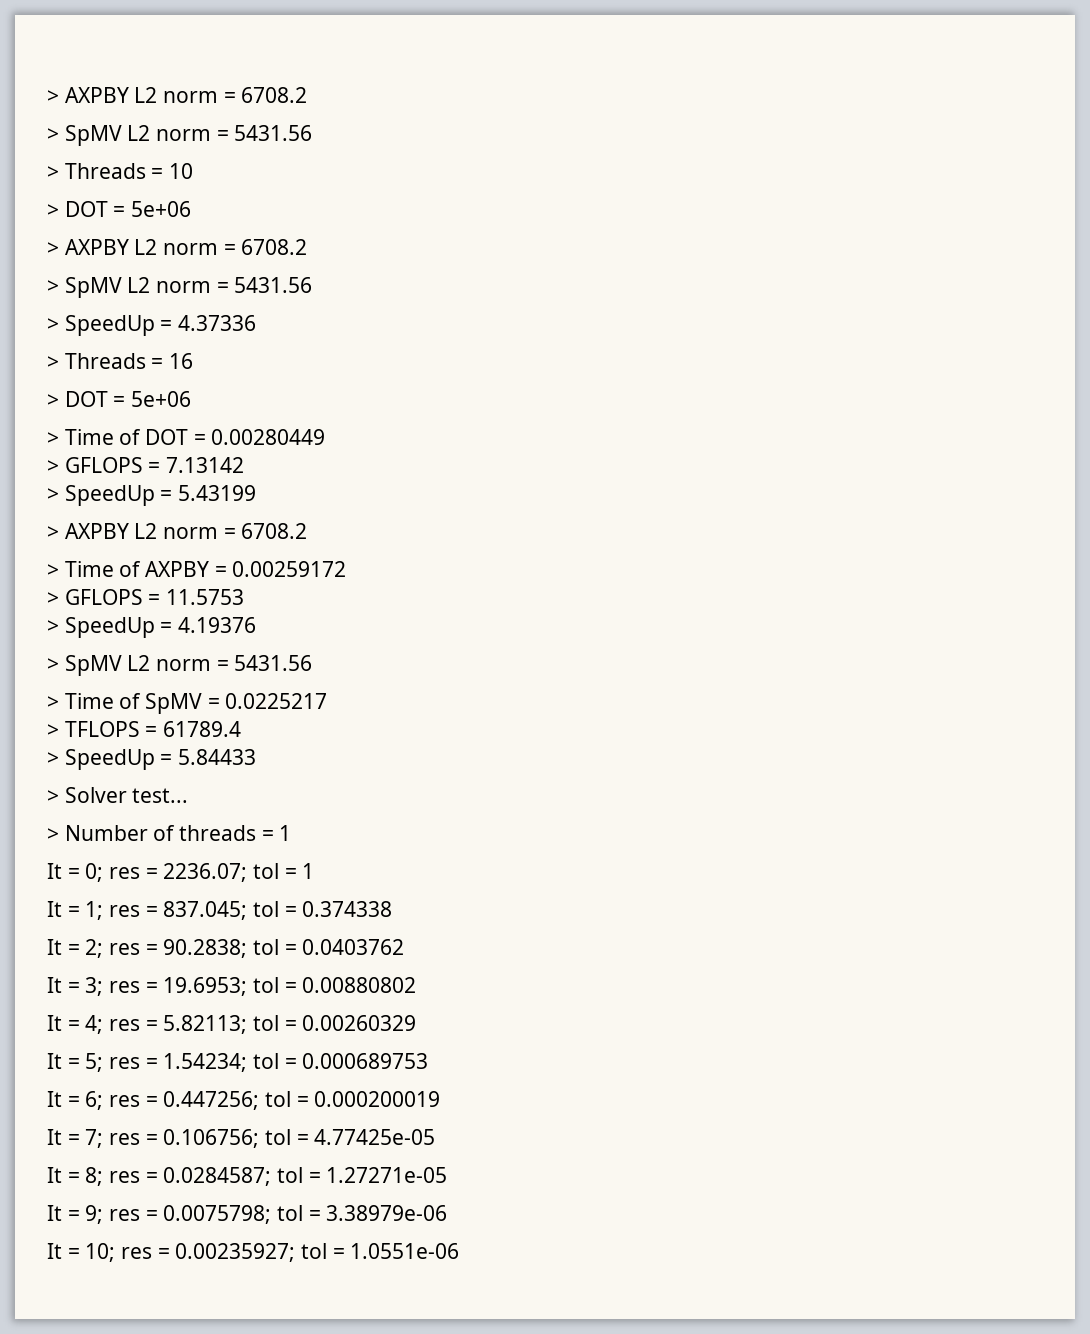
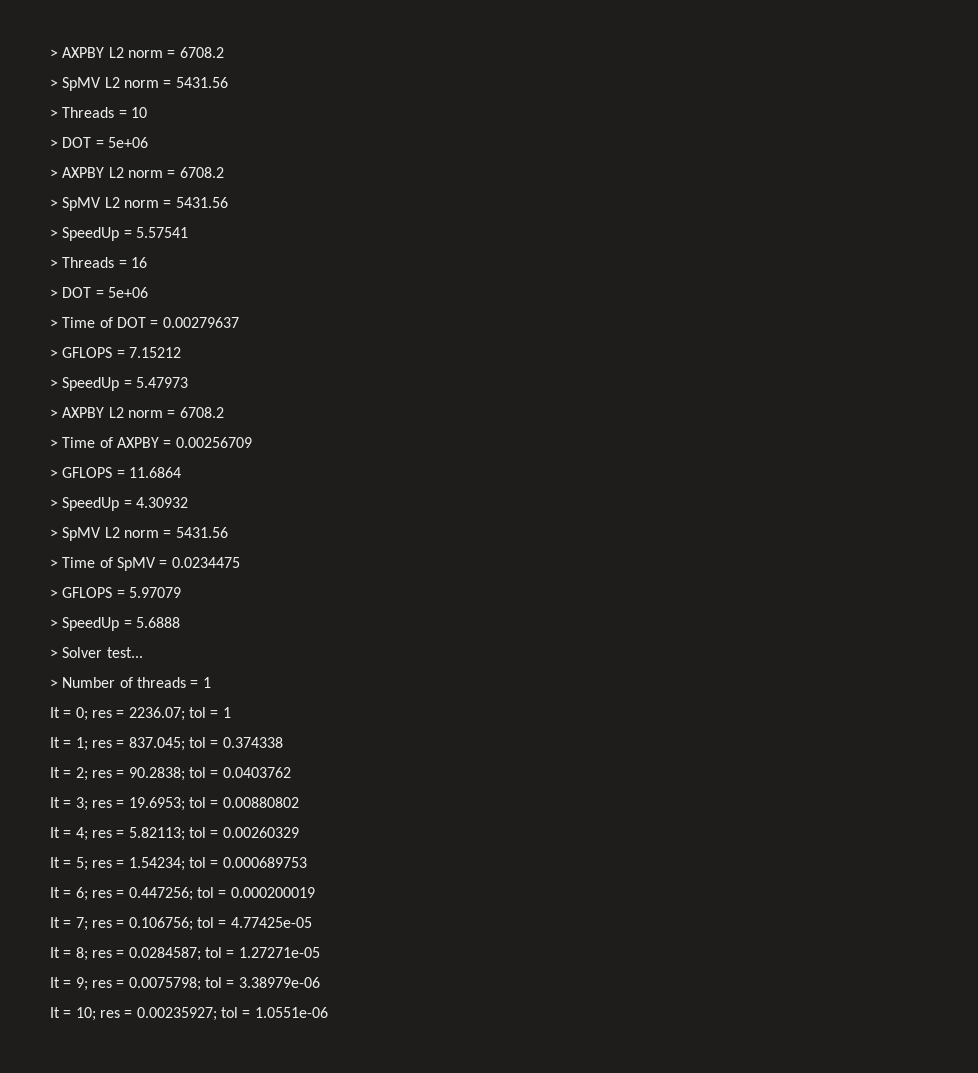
[178,315,257,331] 4.37336 -> [135,227,188,238] 5.57541
[211,429,326,445] [47,457,245,473] [47,485,257,506] 0.00280449 // > GFLOPS = 7.13142 // > SpeedUp = 5.43199 -> [162,317,239,328] [50,347,181,358] [50,377,188,391] 0.00279637 // > GFLOPS = 7.15212 // > SpeedUp = 5.47973
[232,561,347,577] [47,589,245,605] [47,617,257,638] 0.00259172 // > GFLOPS = 11.5753 // > SpeedUp = 4.19376 -> [175,437,252,448] [50,467,181,478] [50,497,188,511] 0.00256709 // > GFLOPS = 11.6864 // > SpeedUp = 4.30932
[225,693,328,709] [47,721,242,737] [47,749,257,770] 0.0225217 // > TFLOPS = 61789.4 // > SpeedUp = 5.84433 -> [171,557,240,568] [50,587,181,598] [50,617,180,631] 0.0234475 // > GFLOPS = 5.97079 // > SpeedUp = 5.6888

